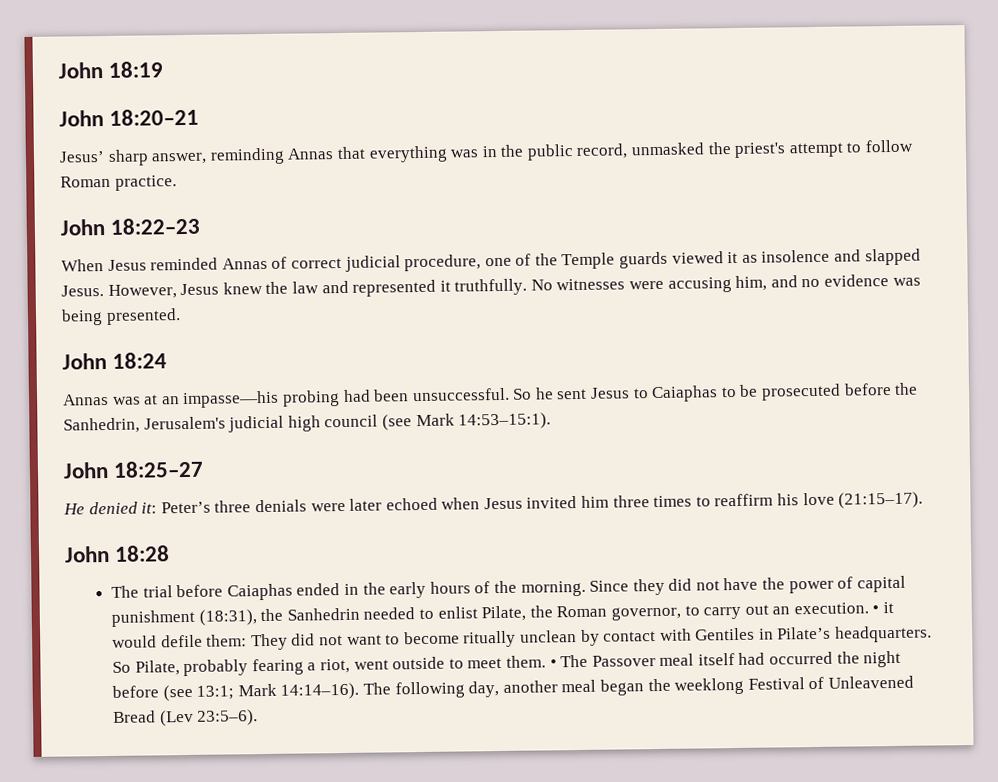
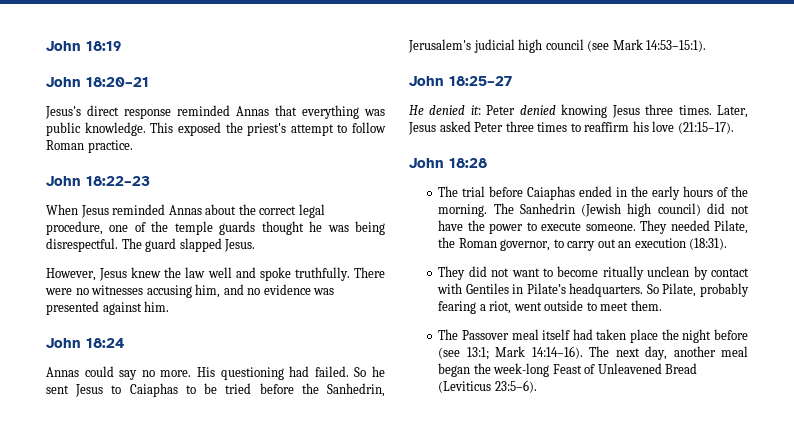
[59,142,706,166] Jesus’ sharp answer, reminding Annas that everything was in the public record, unmasked -> [45,105,385,119] [46,122,221,136] Jesus's direct response reminded Annas that everything was public knowledge. This exposed
[271,249,862,272] of correct judicial procedure, one of the Temple guards viewed it as insolence and -> [205,204,325,218] [46,221,386,235] [46,238,177,252] about the correct legal procedure, one of the temple guards thought he was being disrespectful. The guard
(104, 291) none -> (256, 245) //
[321,278,665,297] and represented it truthfully. No witnesses were -> [207,267,385,281] [45,285,144,295] well and spoke truthfully. There were no witnesses
[61,308,181,326] being presented. -> [46,301,170,315] presented against him.
[112,387,510,409] was at an impasse—his probing had been unsuccessful. -> [84,366,349,380] could say no more. His questioning had failed.
[761,383,842,401] prosecuted -> [225,383,252,394] tried
[160,495,610,514] Peter’s three denials were later echoed when Jesus invited him -> [486,104,748,118] [408,121,504,135] Peter denied knowing Jesus three times. Later, Jesus asked Peter
[589,578,665,596] Since they -> [493,203,701,217] The Sanhedrin (Jewish high council)
[837,575,906,593] [111,606,478,627] of capital punishment (18:31), the Sanhedrin needed to enlist -> [526,220,710,234] to execute someone. They needed
[793,601,895,615] [112,634,248,648] execution. • it would defile them: -> [634,238,728,250] execution (18:31). //
[549,659,557,668] • -> (662, 305) //
[769,651,834,665] occurred -> [596,329,659,343] taken place
[394,681,465,699] following -> [615,348,640,357] next
[674,677,805,695] weeklong Festival -> [493,363,582,377] week-long Feast
[159,709,194,727] (Lev -> [438,381,492,393] (Leviticus

